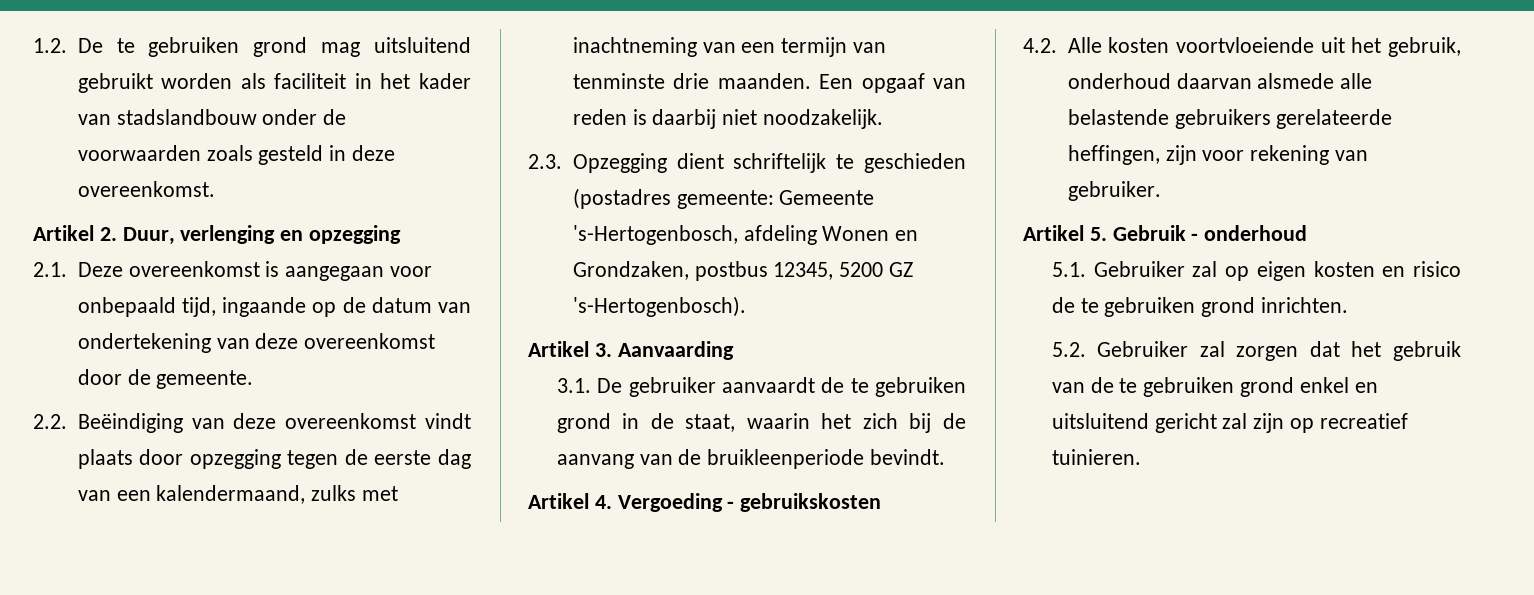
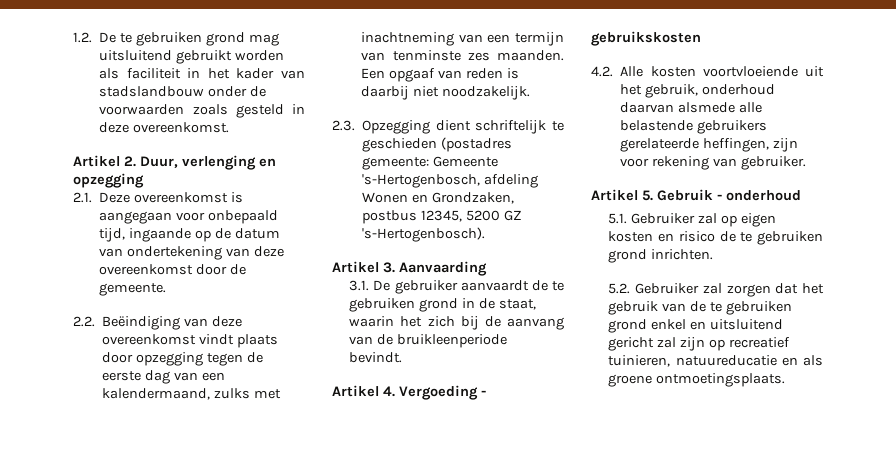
[673,73,710,89] drie -> [467,52,490,61] zes
[1051,449,1141,465] tuinieren. -> [608,355,823,367] [608,373,786,387] tuinieren, natuureducatie en als groene ontmoetingsplaats.

